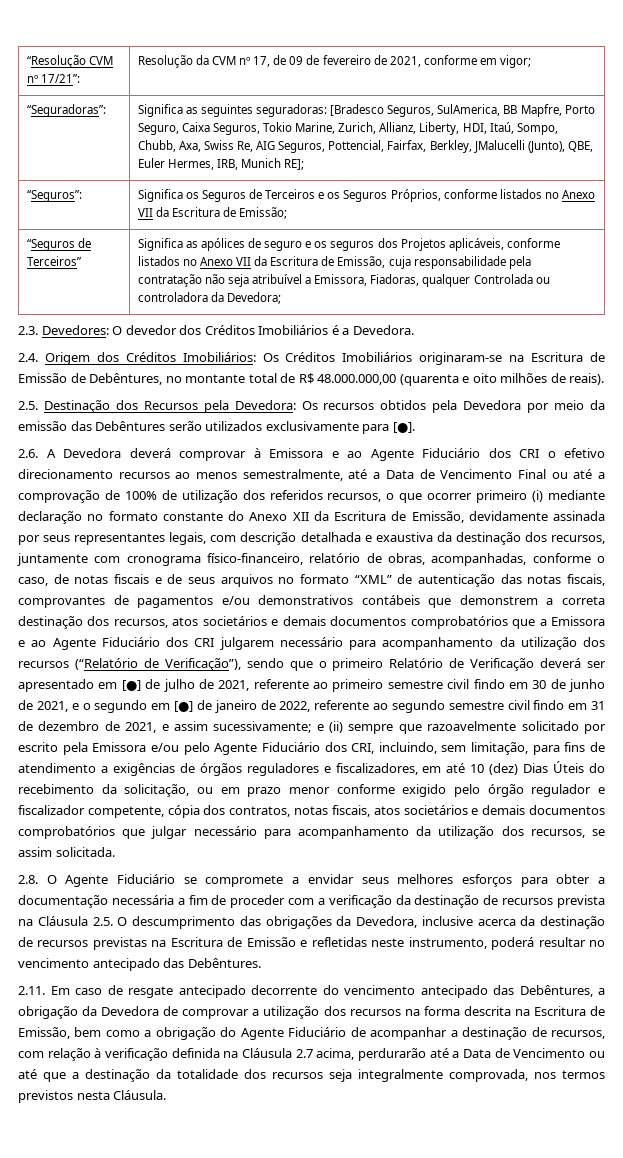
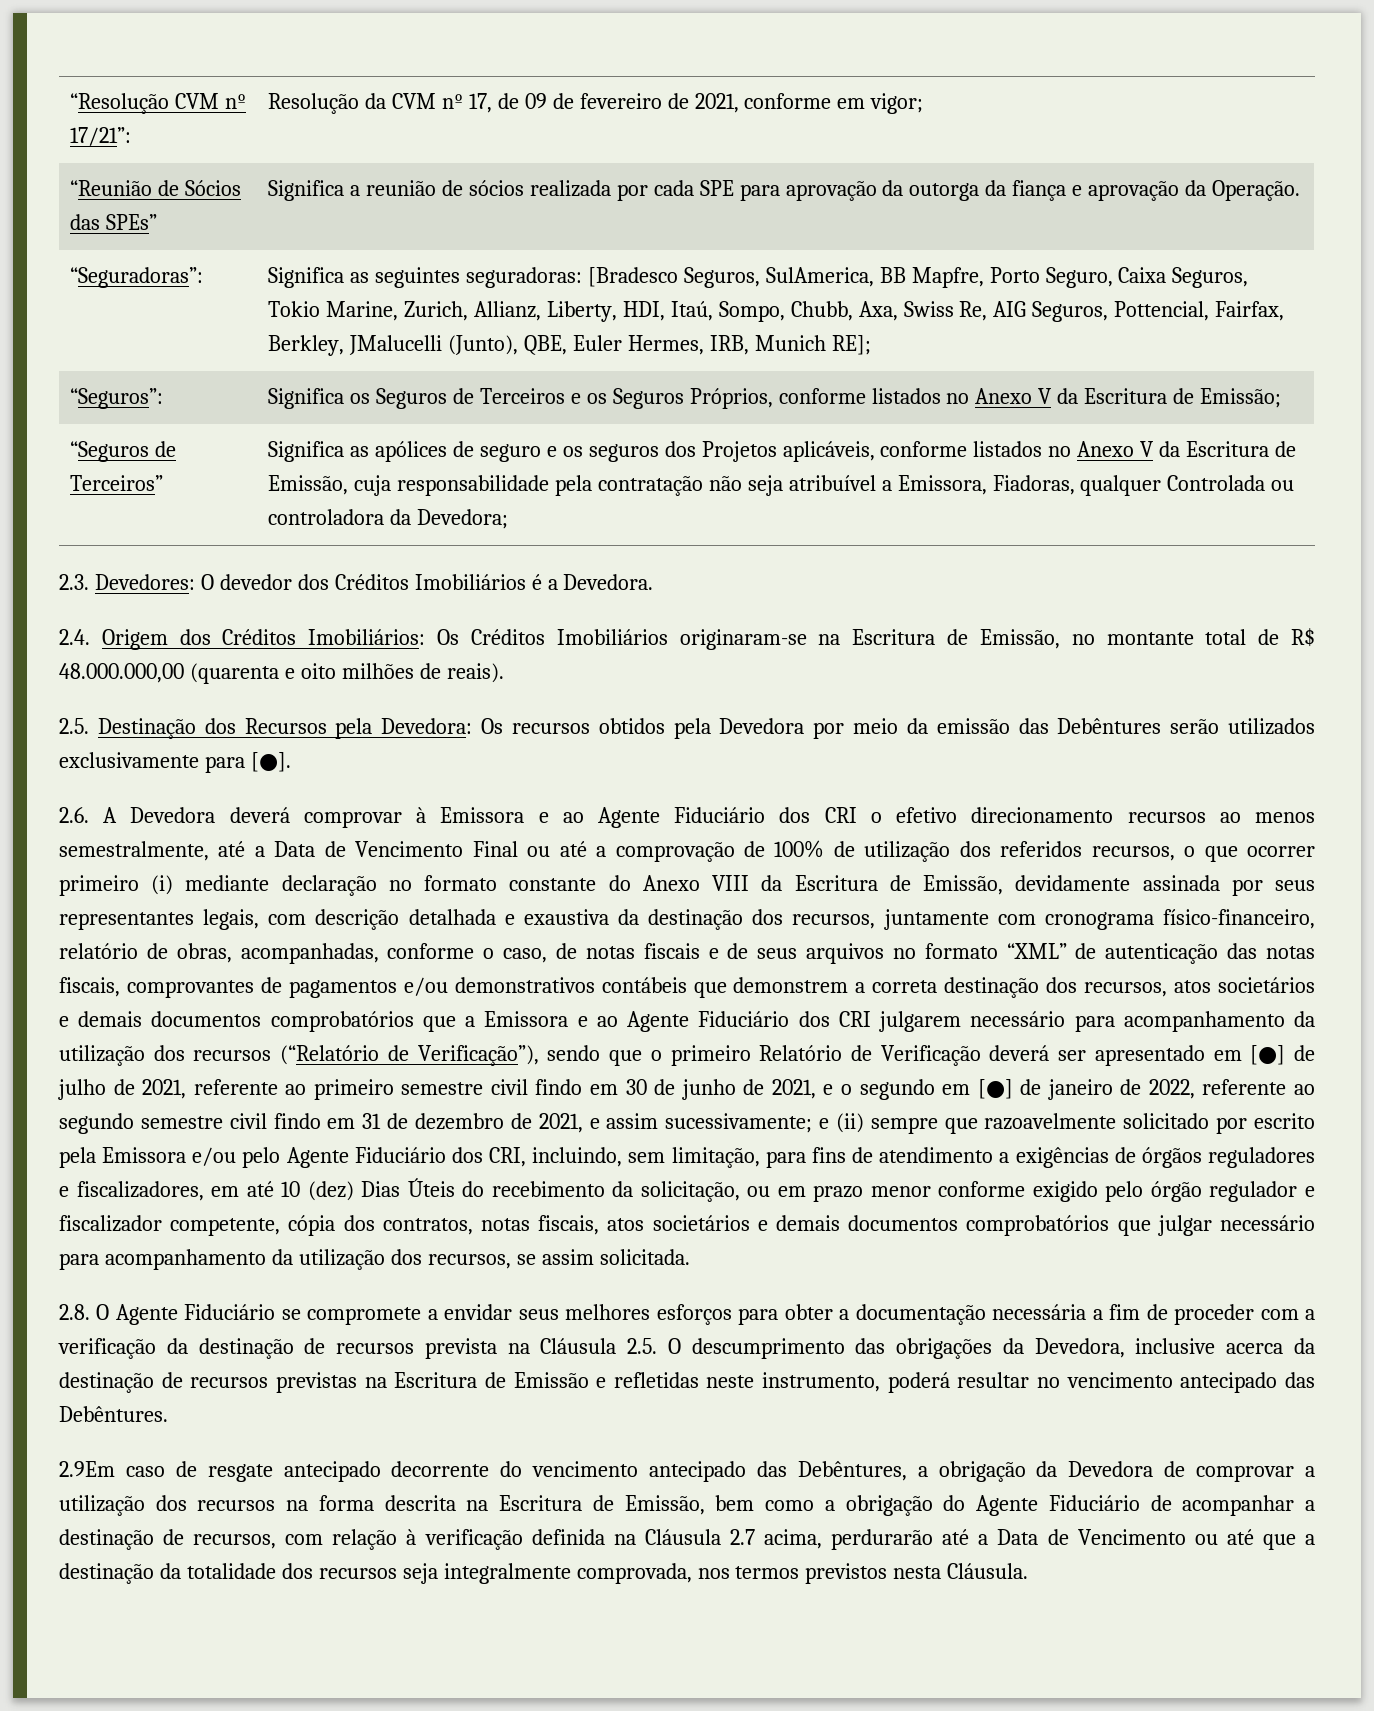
(532, 61) none -> [70,180,242,196] [70,214,158,230] [268,180,1301,201] // “Reunião de Sócios das SPEs” | Significa a reunião de sócios realizada por cada SPE para aprovação da outorga da fiança e aprovação da Operação.
[137,208,153,217] VII -> [1038,388,1053,404] V
[236,257,252,266] VII -> [1140,441,1155,457] V
[18,373,163,385] Emissão de Debêntures, -> [979,629,1060,649] Emissão,
[292,512,309,521] XII -> [712,875,750,891] VIII
[18,986,70,995] 2.11. Em -> [59,1461,115,1477] 2.9Em

